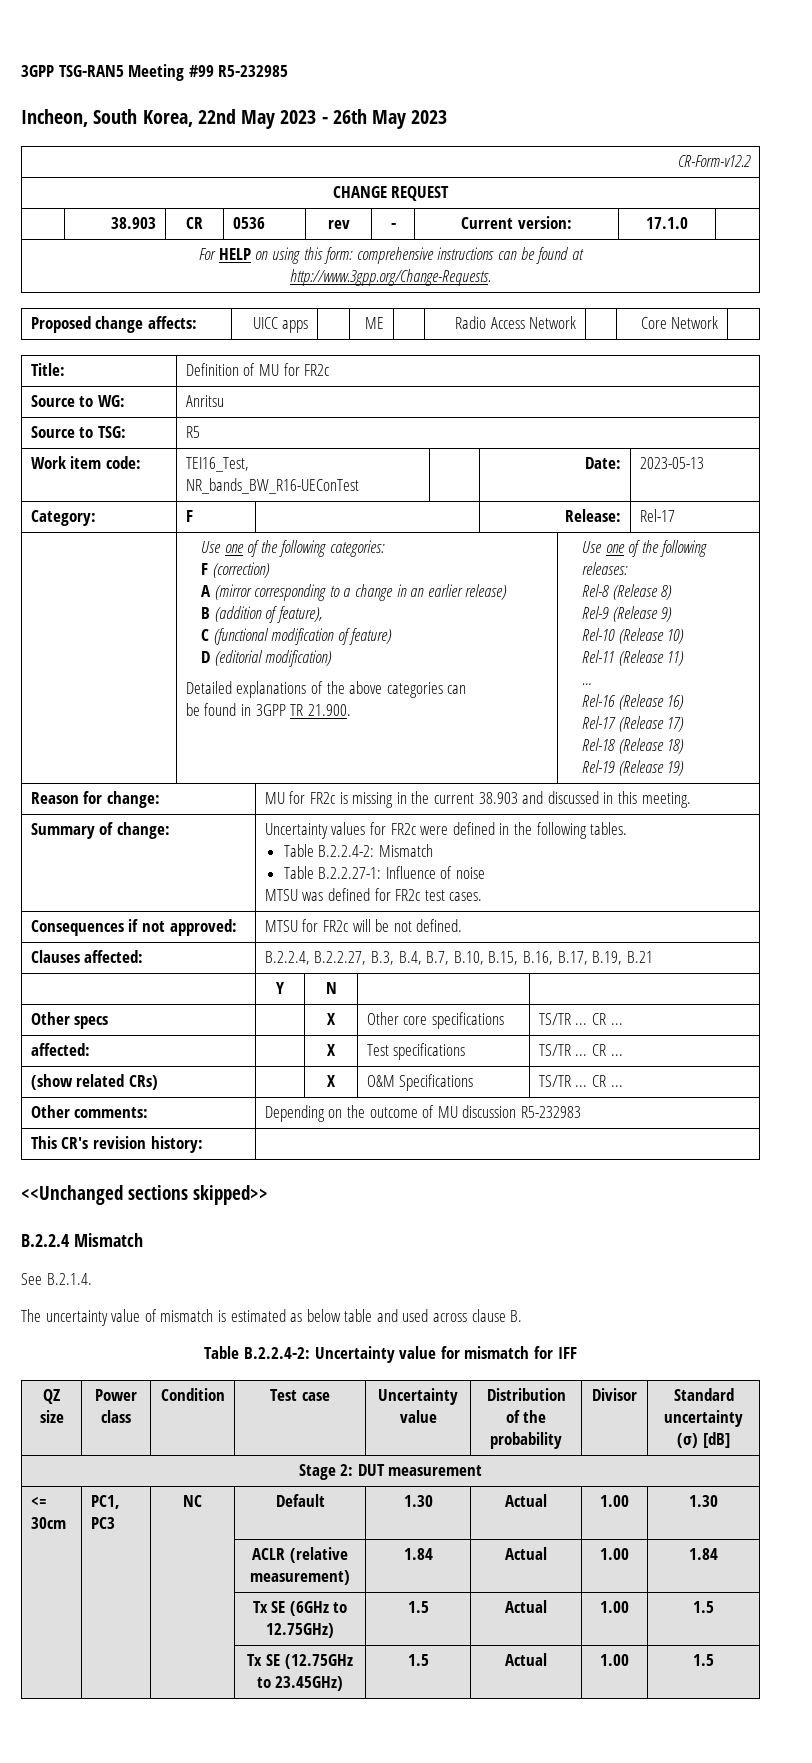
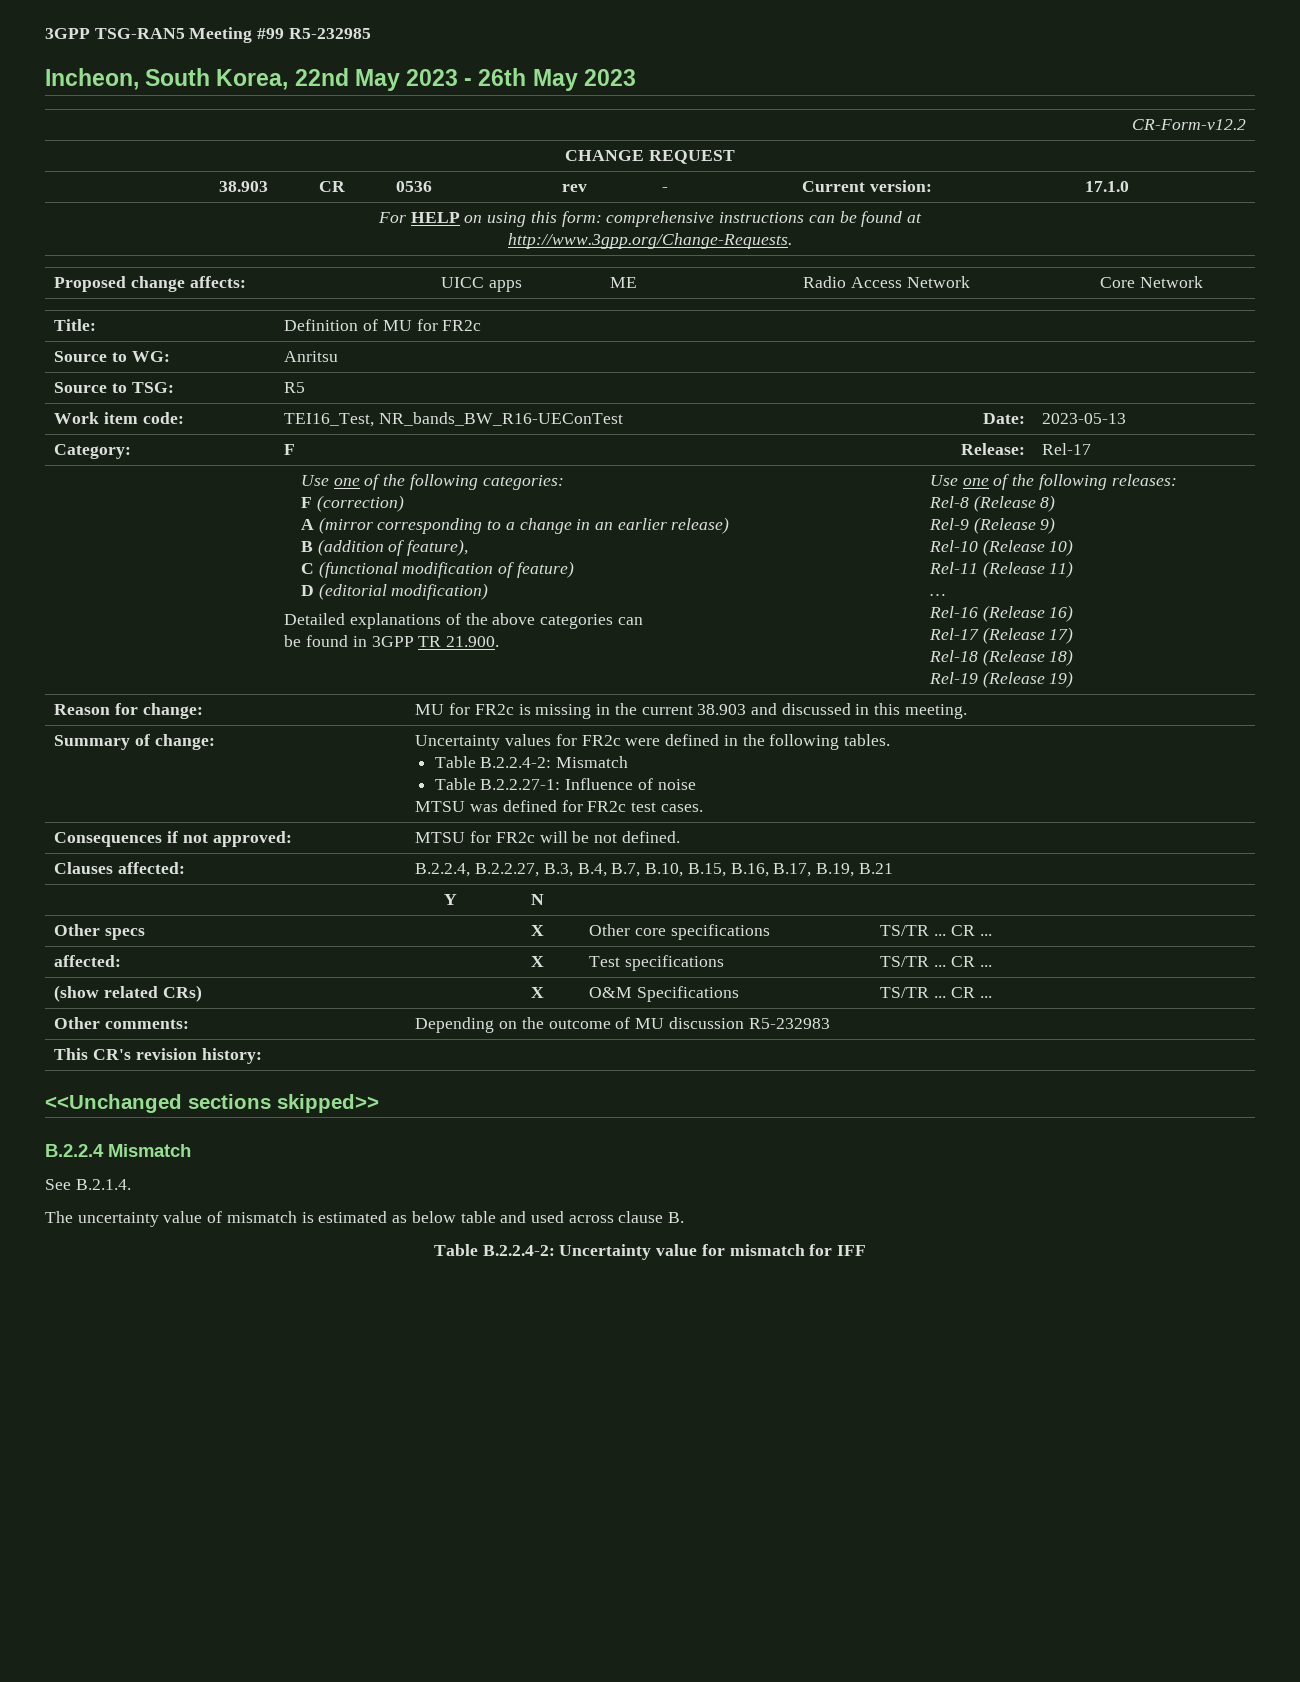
[43,1389,60,1404] [39,1410,64,1423] [95,1389,137,1401] [101,1410,131,1423] [160,1388,225,1401] [270,1389,330,1401] [378,1388,458,1405] [399,1410,437,1423] [486,1388,566,1401] [505,1410,547,1423] [490,1432,562,1449] [592,1388,637,1401] [673,1388,734,1401] [664,1410,743,1427] [677,1432,730,1448] [298,1464,483,1480] [30,1496,47,1507] [30,1517,66,1529] [90,1495,120,1509] [90,1517,115,1529] [183,1495,202,1507] [275,1494,325,1507] [403,1495,433,1507] [505,1494,547,1507] [600,1495,629,1507] [689,1495,718,1507] [252,1547,348,1563] [250,1570,350,1585] [403,1548,433,1560] [505,1547,547,1560] [600,1548,629,1560] [689,1548,718,1560] [252,1601,348,1616] [266,1623,334,1638] [407,1601,429,1613] [505,1600,547,1613] [600,1601,629,1613] [693,1601,714,1613] [247,1654,353,1669] [256,1676,344,1691] [407,1654,429,1666] [505,1653,547,1666] [600,1654,629,1666] [693,1654,714,1666] // QZ size | Power class | Condition | Test case | Uncertainty value | Distribution of the probability | Divisor | Standard uncertainty (σ) [dB] // Stage 2: DUT measurement // <= 30cm | PC1, PC3 | NC | Default | 1.30 | Actual | 1.00 | 1.30 // | | | ACLR (relative measurement) | 1.84 | Actual | 1.00 | 1.84 // | | | Tx SE (6GHz to 12.75GHz) | 1.5 | Actual | 1.00 | 1.5 // | | | Tx SE (12.75GHz to 23.45GHz) | 1.5 | Actual | 1.00 | 1.5 -> (867, 1250) none

